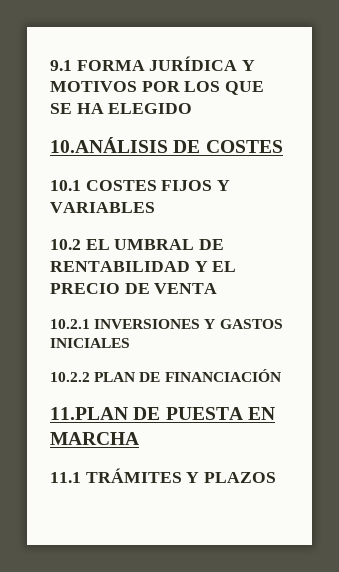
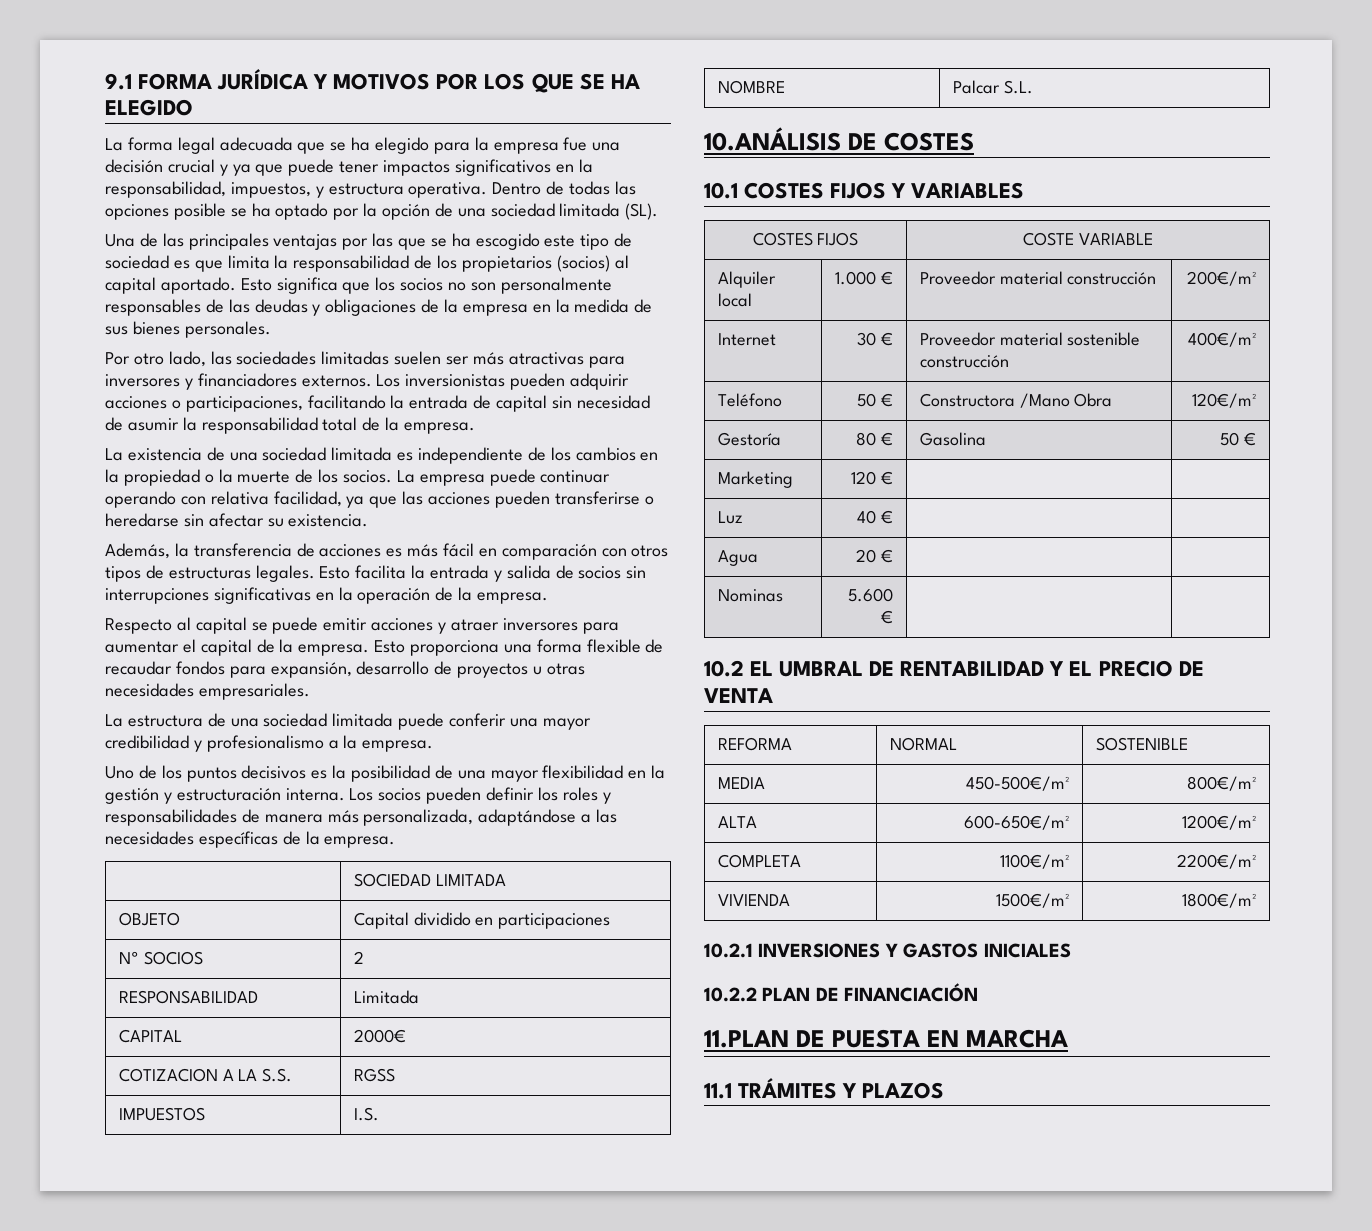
(193, 108) none -> [105,137,621,154] [105,159,593,176] [105,181,636,198] [105,203,659,220] [105,233,633,250] [105,255,629,272] [105,277,612,294] [105,299,653,316] [105,321,271,338] [105,351,625,368] [105,373,630,390] [105,395,650,412] [105,417,476,434] [105,447,659,464] [105,469,611,486] [105,491,654,508] [105,513,369,527] [105,543,669,560] [105,565,647,582] [105,587,549,604] [105,617,619,634] [105,639,664,656] [105,661,585,678] [105,683,310,700] [105,713,591,730] [105,735,434,752] [105,765,666,782] [105,787,611,804] [105,809,618,826] [105,831,396,848] [353,873,506,887] [118,912,180,926] [353,912,611,929] [118,951,203,965] [353,951,364,964] [118,990,258,1004] [353,990,419,1004] [118,1029,182,1043] [353,1029,406,1043] [118,1068,293,1082] [353,1068,395,1082] [118,1107,205,1121] [353,1107,379,1121] [717,80,785,94] [952,80,1033,94] // La forma legal adecuada que se ha elegido para la empresa fue una decisión crucial y ya que puede tener impactos significativos en la responsabilidad, impuestos, y estructura operativa. Dentro de todas las opciones posible se ha optado por la opción de una sociedad limitada (SL). // Una de las principales ventajas por las que se ha escogido este tipo de sociedad es que limita la responsabilidad de los propietarios (socios) al capital aportado. Esto significa que los socios no son personalmente responsables de las deudas y obligaciones de la empresa en la medida de sus bienes personales. // Por otro lado, las sociedades limitadas suelen ser más atractivas para inversores y financiadores externos. Los inversionistas pueden adquirir acciones o participaciones, facilitando la entrada de capital sin necesidad de asumir la responsabilidad total de la empresa. // La existencia de una sociedad limitada es independiente de los cambios en la propiedad o la muerte de los socios. La empresa puede continuar operando con relativa facilidad, ya que las acciones pueden transferirse o heredarse sin afectar su existencia. // Además, la transferencia de acciones es más fácil en comparación con otros tipos de estructuras legales. Esto facilita la entrada y salida de socios sin interrupciones significativas en la operación de la empresa. // Respecto al capital se puede emitir acciones y atraer inversores para aumentar el capital de la empresa. Esto proporciona una forma flexible de recaudar fondos para expansión, desarrollo de proyectos u otras necesidades empresariales. // La estructura de una sociedad limitada puede conferir una mayor credibilidad y profesionalismo a la empresa. // Uno de los puntos decisivos es la posibilidad de una mayor flexibilidad en la gestión y estructuración interna. Los socios pueden definir los roles y responsabilidades de manera más personalizada, adaptándose a las necesidades específicas de la empresa. // | SOCIEDAD LIMITADA // OBJETO | Capital dividido en participaciones // Nº SOCIOS | 2 // RESPONSABILIDAD | Limitada // CAPITAL | 2000€ // COTIZACION A LA S.S. | RGSS // IMPUESTOS | I.S. // NOMBRE | Palcar S.L.
(155, 207) none -> [752,232,859,246] [1023,232,1153,246] [717,271,776,288] [717,293,752,307] [835,271,894,285] [919,271,1157,285] [1187,271,1257,286] [717,333,776,346] [857,332,894,346] [919,332,1141,346] [919,355,1009,368] [1188,332,1257,347] [717,393,782,407] [857,393,894,407] [919,393,1113,408] [1192,393,1257,408] [717,432,781,446] [856,432,894,446] [919,432,986,446] [1220,432,1257,446] [717,471,793,488] [851,471,894,485] [717,511,743,524] [857,510,894,524] [717,550,758,566] [856,549,894,563] [717,589,783,602] [848,588,894,602] [881,610,894,624] // COSTES FIJOS | COSTE VARIABLE // Alquiler local | 1.000 € | Proveedor material construcción | 200€/m² // Internet | 30 € | Proveedor material sostenible construcción | 400€/m² // Teléfono | 50 € | Constructora /Mano Obra | 120€/m² // Gestoría | 80 € | Gasolina | 50 € // Marketing | 120 € | | // Luz | 40 € | | // Agua | 20 € | | // Nominas | 5.600 € | |
(218, 288) none -> [717,737,792,751] [889,737,957,751] [1095,737,1188,751] [717,777,765,789] [966,776,1070,791] [1187,776,1257,791] [717,816,757,828] [964,815,1070,830] [1182,815,1257,830] [717,854,801,868] [1000,854,1070,869] [1177,854,1257,869] [717,894,790,906] [996,893,1070,908] [1182,893,1257,908] // REFORMA | NORMAL | SOSTENIBLE // MEDIA | 450-500€/m² | 800€/m² // ALTA | 600-650€/m² | 1200€/m² // COMPLETA | 1100€/m² | 2200€/m² // VIVIENDA | 1500€/m² | 1800€/m²

